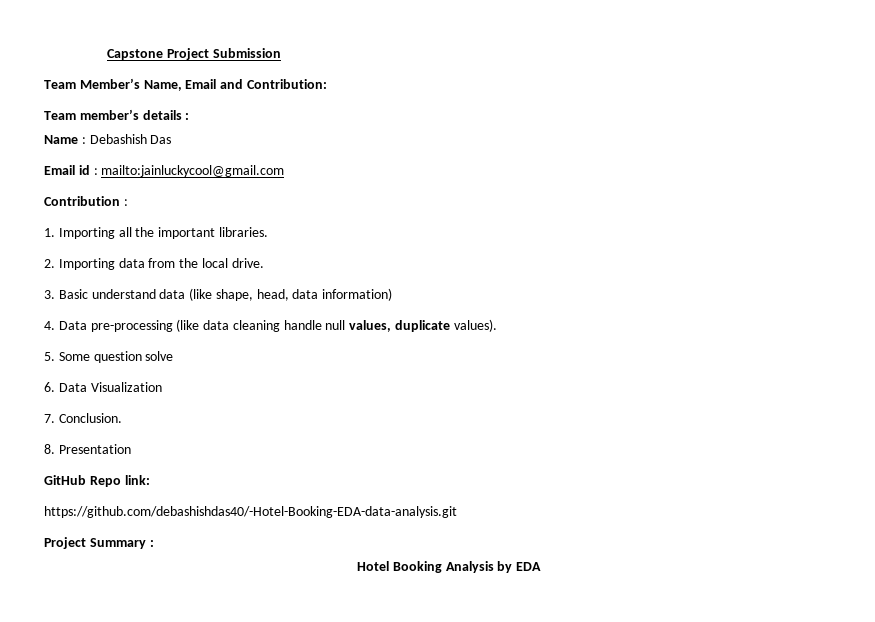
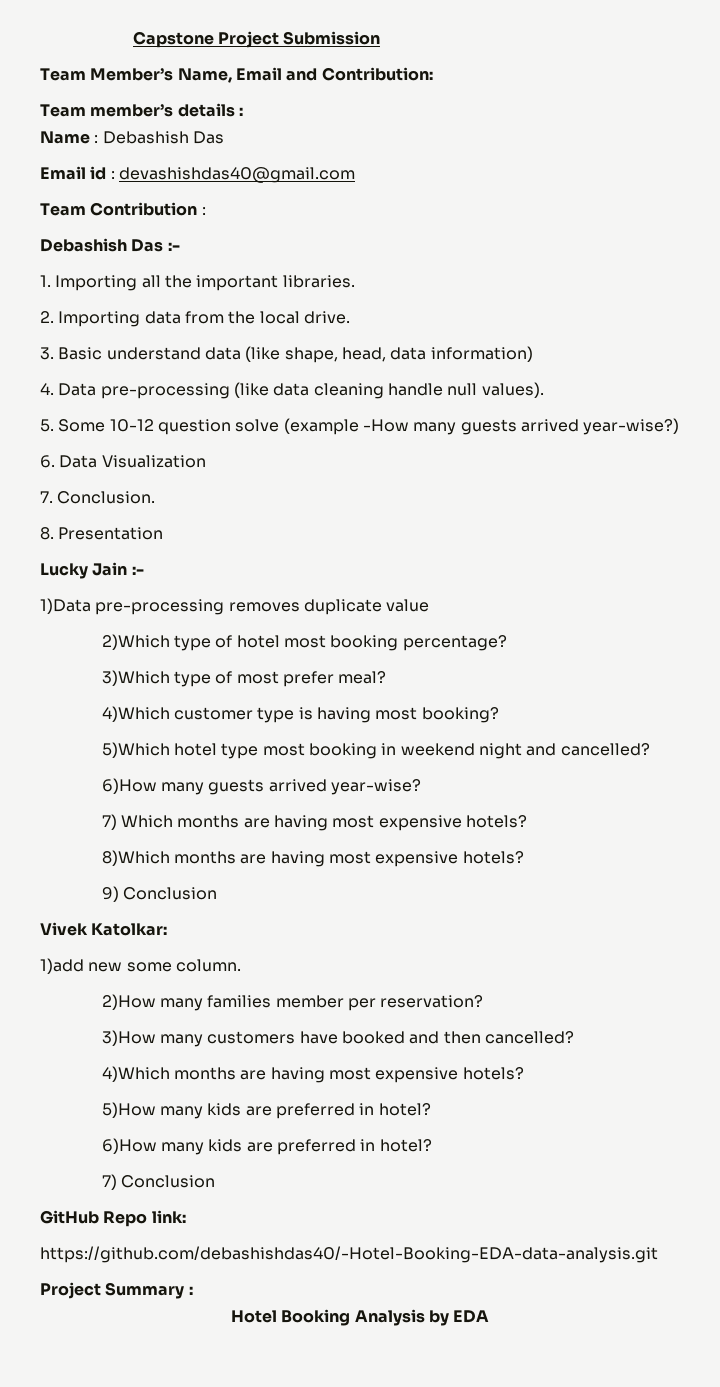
[101,165,285,177] mailto:jainluckycool@gmail.com // -> [118,167,355,183] [40,203,86,216] devashishdas40@gmail.com // Team
(128, 202) none -> [40,238,180,252] // Debashish Das :-
[349,320,451,332] values, duplicate -> (478, 389) none
(90, 356) none -> [109,419,154,432] 10-12
(174, 356) none -> [283,418,680,435] (example -How many guests arrived year-wise?)
(131, 449) none -> [40,562,144,579] [40,598,430,615] [101,634,507,651] [101,670,387,687] [101,706,499,723] [101,742,650,759] [101,778,422,795] [101,814,527,831] [101,850,524,867] [101,886,218,902] [40,922,168,936] [40,958,241,974] [101,994,484,1011] [101,1030,574,1047] [101,1066,524,1083] [101,1102,431,1119] [101,1138,432,1155] [101,1174,216,1190] // Lucky Jain :- // 1)Data pre-processing removes duplicate value // 2)Which type of hotel most booking percentage? // 3)Which type of most prefer meal? // 4)Which customer type is having most booking? // 5)Which hotel type most booking in weekend night and cancelled? // 6)How many guests arrived year-wise? // 7) Which months are having most expensive hotels? // 8)Which months are having most expensive hotels? // 9) Conclusion // Vivek Katolkar: // 1)add new some column. // 2)How many families member per reservation? // 3)How many customers have booked and then cancelled? // 4)Which months are having most expensive hotels? // 5)How many kids are preferred in hotel? // 6)How many kids are preferred in hotel? // 7) Conclusion

